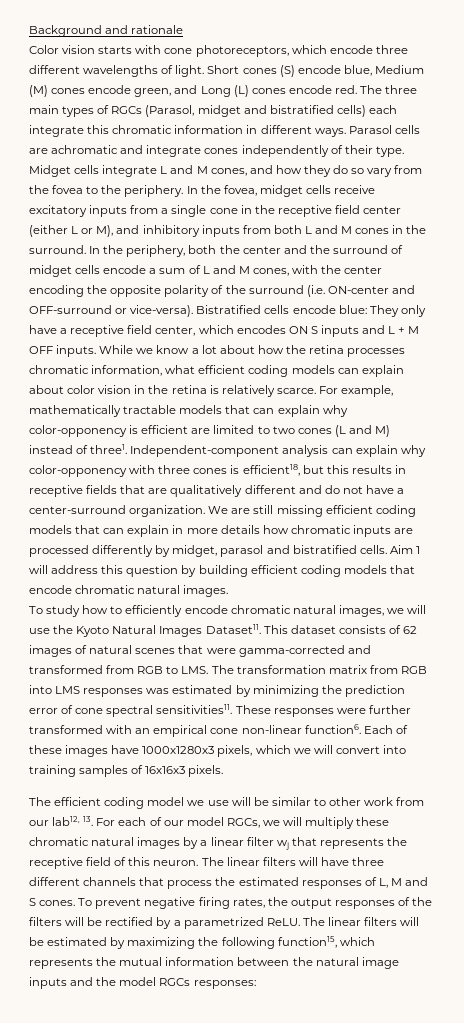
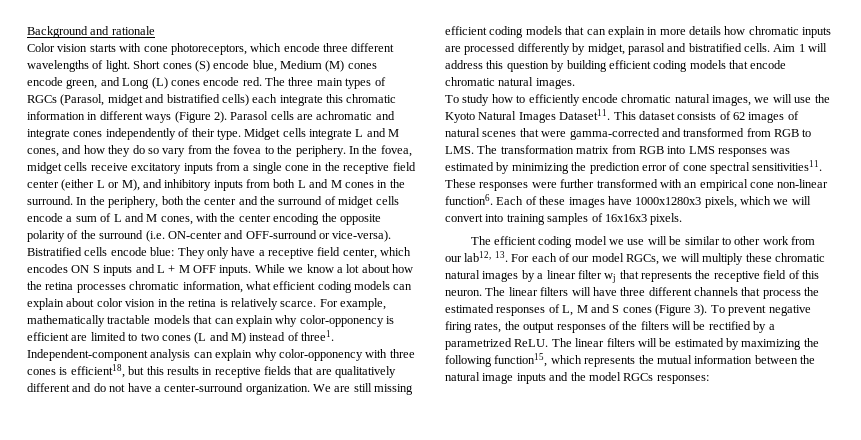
[314,128,346,137] ways. -> [145,111,227,123] ways (Figure 2).
[39,900,76,906] cones. -> [622,304,708,316] cones (Figure 3).

